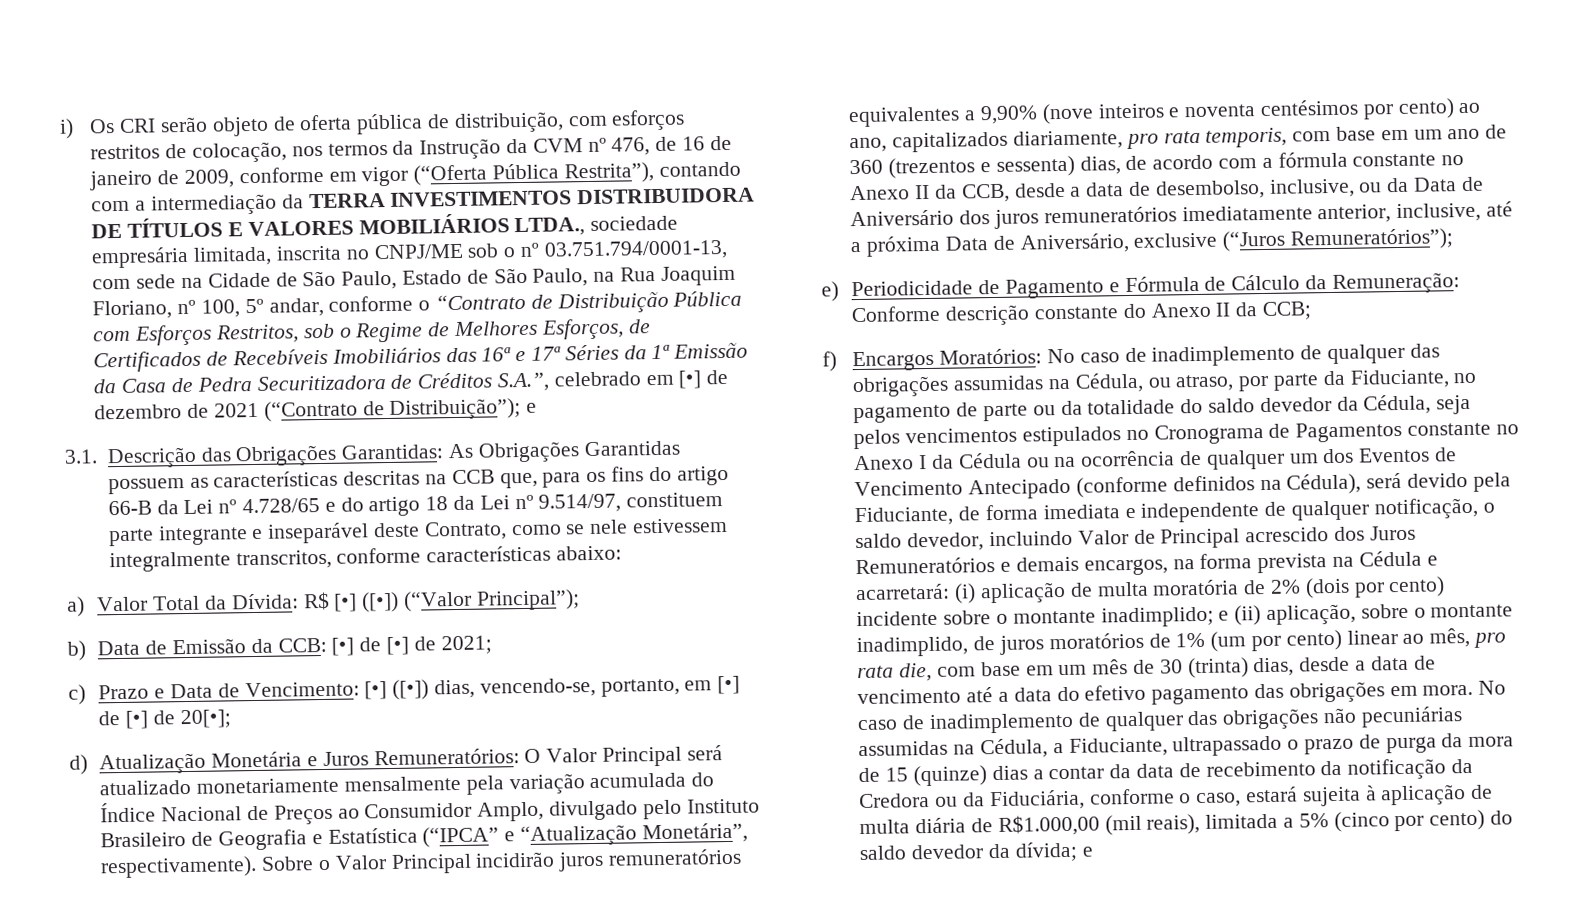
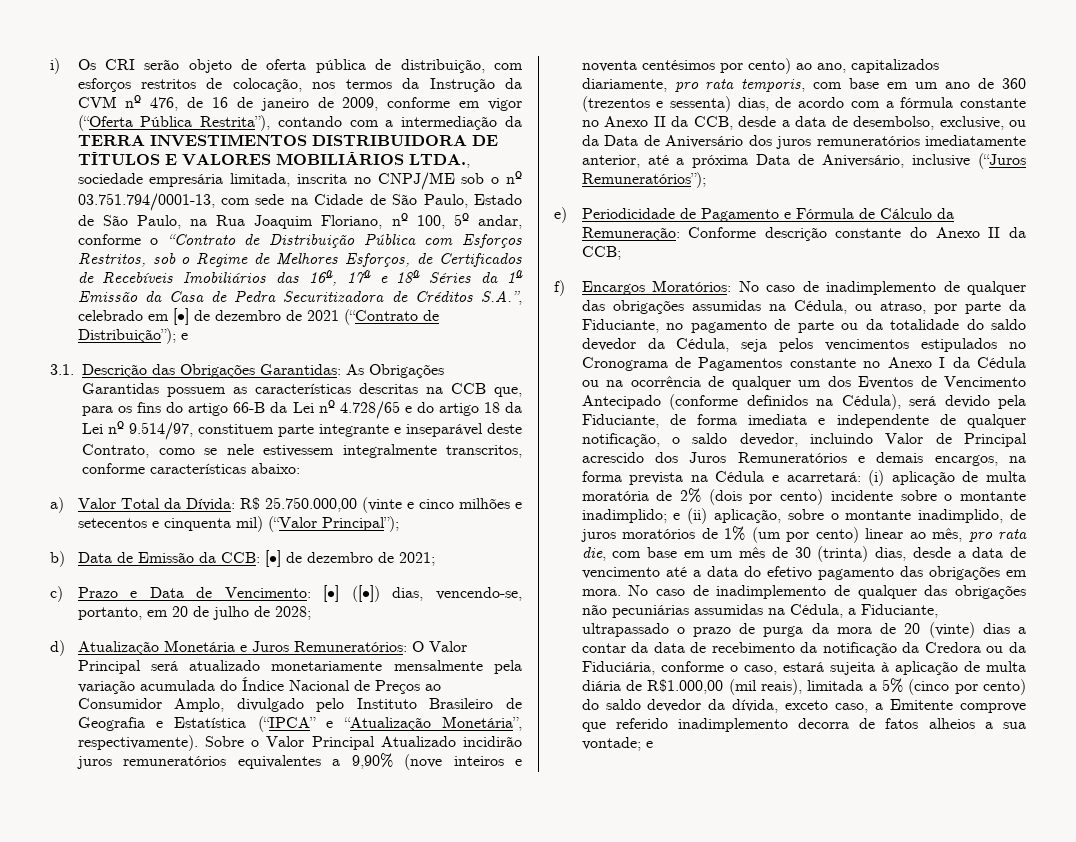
[481,346,561,362] 16ª e 17ª -> [308,270,421,286] 16ª, 17ª e 18ª
[333,591,400,613] [•] ([•]) -> [264,497,522,513] [77,516,263,532] 25.750.000,00 (vinte e cinco milhões e setecentos e cinquenta mil)
[385,636,409,656] [•] -> [306,552,373,563] dezembro
[717,675,741,695] [98,709,231,729] [•] de [•] de 20[•]; -> [171,606,311,620] 20 de julho de 2028;
(472, 863) none -> [380,736,456,747] Atualizado
[1268,178,1355,198] inclusive, -> [939,116,1004,130] exclusive,
[1396,202,1482,223] inclusive, -> (640, 161) none
[1133,232,1218,248] exclusive -> [912,154,971,167] inclusive
[885,765,987,787] 15 (quinze) -> [904,622,975,638] 20 (vinte)
[1014,841,1078,862] dívida; -> [732,699,1026,713] [581,718,1026,732] [581,737,641,751] dívida, exceto caso, a Emitente comprove que referido inadimplemento decorra de fatos alheios a sua vontade;

